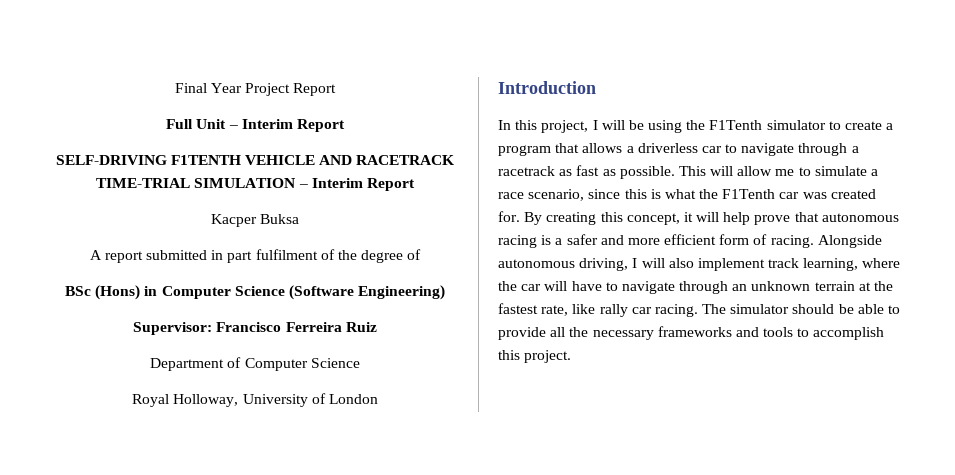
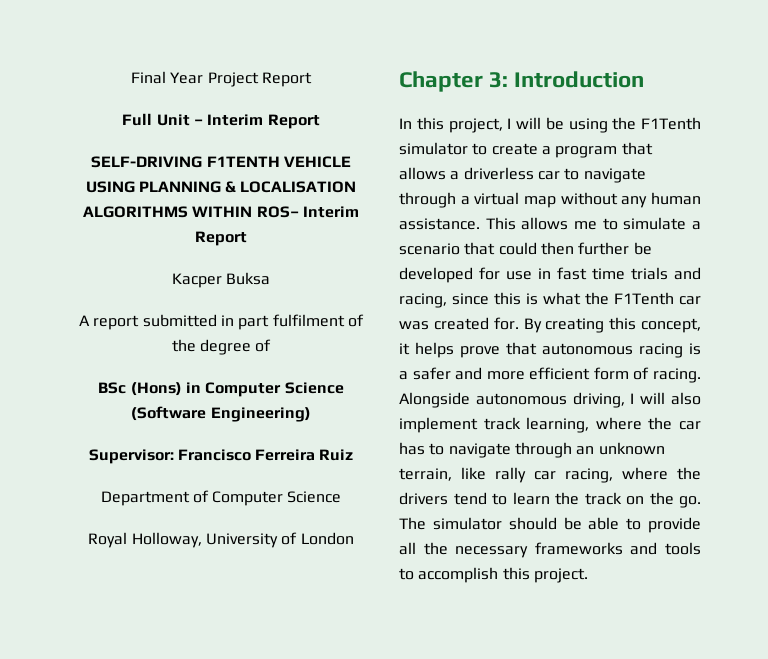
[319,155,455,165] [96,178,308,188] AND RACETRACK TIME-TRIAL SIMULATION – -> [85,181,357,193] [83,206,299,218] USING PLANNING & LOCALISATION ALGORITHMS WITHIN ROS–
(378, 399) none -> [399,71,509,92] Chapter 3:
[498,165,879,179] [498,189,585,201] racetrack as fast as possible. This will allow me to simulate a race scenario, -> [474,192,701,208] [399,217,701,230] [399,242,652,255] [399,267,701,283] [399,293,447,308] virtual map without any human assistance. This allows me to simulate a scenario that could then further be developed for use in fast time trials and racing,
[696,212,751,225] will help -> [415,342,454,358] helps
[544,281,602,291] will have -> [399,442,425,455] has
[814,281,894,291] [498,303,698,317] terrain at the fastest rate, like rally car racing. -> [399,467,701,483] [399,492,701,508] terrain, like rally car racing, where the drivers tend to learn the track on the go.

